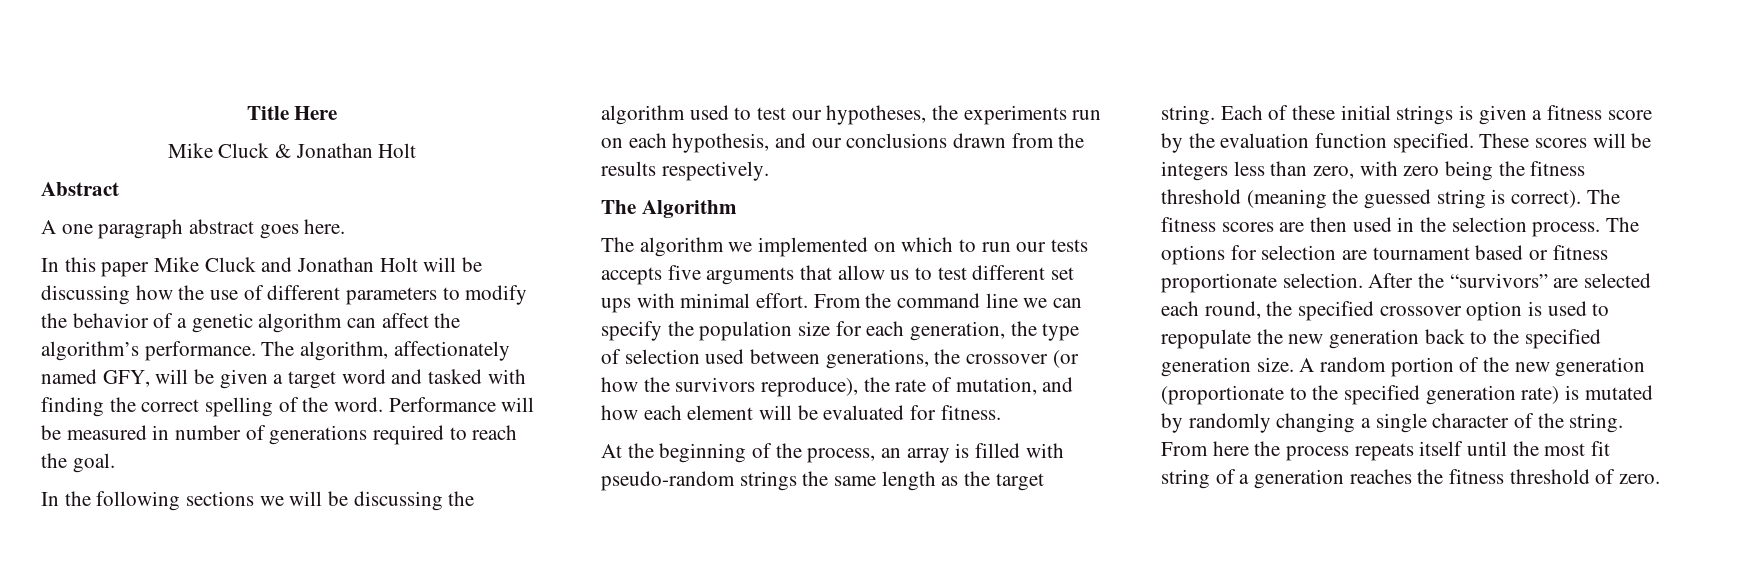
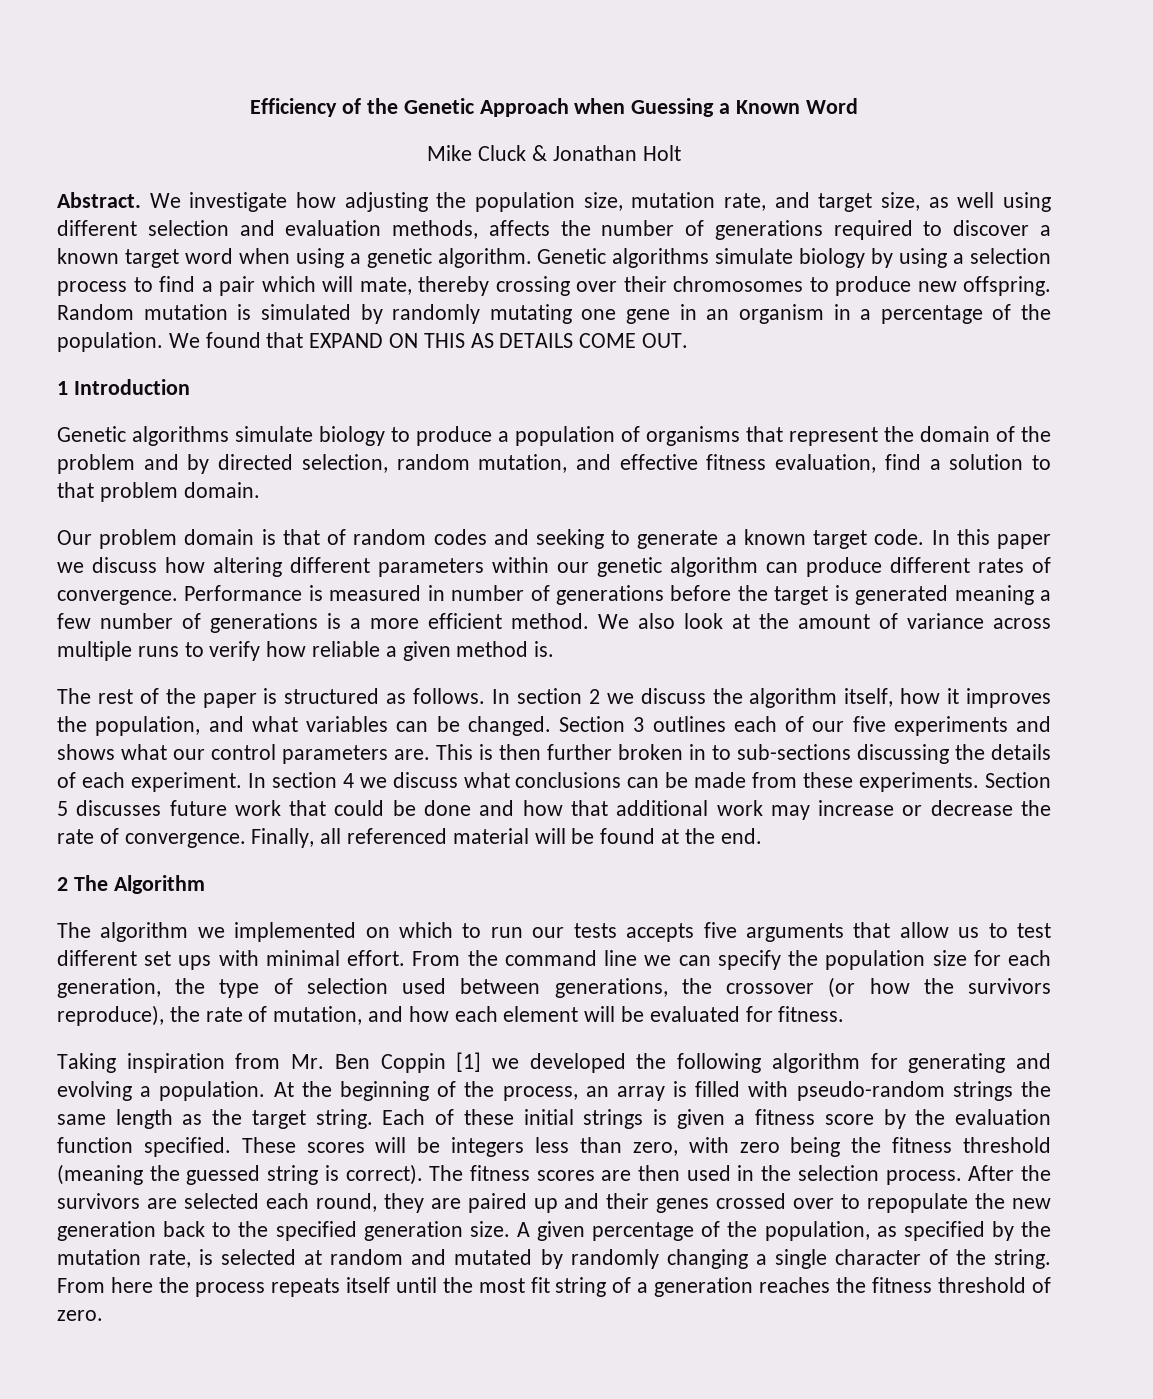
[246,106,338,120] Title Here -> [250,98,858,117] Efficiency of the Genetic Approach when Guessing a Known Word
[41,182,119,196] [41,219,346,239] [41,257,483,277] [41,285,528,305] [41,313,461,333] [41,341,510,361] [41,369,526,389] [41,397,535,417] [41,425,61,440] Abstract // A one paragraph abstract goes here. // In this paper Mike Cluck and Jonathan Holt will be discussing how the use of different parameters to modify the behavior of a genetic algorithm can affect the algorithm’s performance. The algorithm, affectionately named GFY, will be given a target word and tasked with finding the correct spelling of the word. Performance will be -> [57,192,1051,212] [57,220,1051,240] [57,248,1051,268] [57,276,1051,296] [57,304,1051,324] [57,332,689,352] [57,379,190,395] [57,426,1051,446] [57,454,1051,474] [57,482,260,502] [57,529,1051,549] [57,557,1051,577] [57,585,323,605] Abstract. We investigate how adjusting the population size, mutation rate, and target size, as well using different selection and evaluation methods, affects the number of generations required to discover a known target word when using a genetic algorithm. Genetic algorithms simulate biology by using a selection process to find a pair which will mate, thereby crossing over their chromosomes to produce new offspring. Random mutation is simulated by randomly mutating one gene in an organism in a percentage of the population. We found that EXPAND ON THIS AS DETAILS COME OUT. // 1 Introduction // Genetic algorithms simulate biology to produce a population of organisms that represent the domain of the problem and by directed selection, random mutation, and effective fitness evaluation, find a solution to that problem domain. // Our problem domain is that of random codes and seeking to generate a known target code. In this paper we discuss how altering different parameters within our genetic algorithm can produce different rates of convergence. Performance is
[373,425,518,445] [41,453,115,473] [41,491,475,511] [601,105,1102,125] [601,133,1085,153] [601,161,769,181] required to reach the goal. // In the following sections we will be discussing the algorithm used to test our hypotheses, the experiments run on each hypothesis, and our conclusions drawn from the results respectively. // -> [670,585,1051,605] [57,613,1051,633] [57,641,555,661] [57,688,1051,708] [57,716,1051,736] [57,744,1051,764] [57,772,1051,792] [57,800,1051,820] [57,828,762,848] [57,877,68,891] before the target is generated meaning a few number of generations is a more efficient method. We also look at the amount of variance across multiple runs to verify how reliable a given method is. // The rest of the paper is structured as follows. In section 2 we discuss the algorithm itself, how it improves the population, and what variables can be changed. Section 3 outlines each of our five experiments and shows what our control parameters are. This is then further broken in to sub-sections discussing the details of each experiment. In section 4 we discuss what conclusions can be made from these experiments. Section 5 discusses future work that could be done and how that additional work may increase or decrease the rate of convergence. Finally, all referenced material will be found at the end. // 2
(1001, 412) none -> [57,1052,1051,1073] [57,1081,266,1101] Taking inspiration from Mr. Ben Coppin [1] we developed the following algorithm for generating and evolving a population.
[1606,217,1640,232] [1161,245,1608,265] [1161,273,1363,293] The options for selection are tournament based or fitness proportionate selection. -> (962, 1177) none
[1449,273,1548,288] “survivors” -> [57,1193,140,1209] survivors
[1266,301,1587,321] the specified crossover option is used -> [383,1193,835,1213] they are paired up and their genes crossed over
[1320,357,1646,377] [1161,385,1580,405] random portion of the new generation (proportionate to the specified generation rate) is -> [537,1221,1051,1241] [57,1249,447,1268] given percentage of the population, as specified by the mutation rate, is selected at random and

